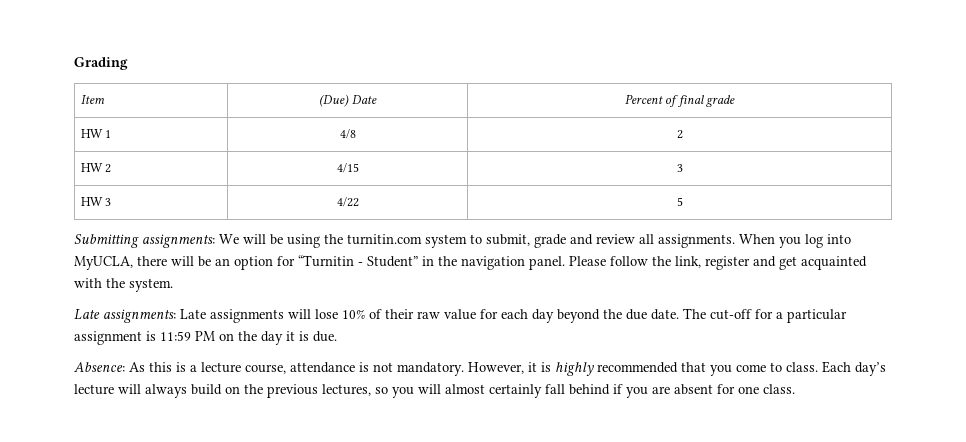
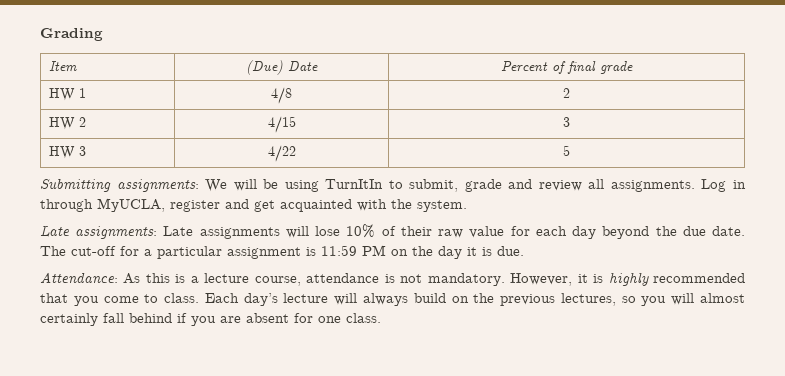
[324,234,467,248] the turnitin.com system -> [325,179,384,189] TurnItIn
[739,234,851,248] [74,255,701,270] When you log into MyUCLA, there will be an option for “Turnitin - Student” in the navigation panel. Please follow the link, -> [701,179,746,192] [40,198,165,212] Log in through MyUCLA,
[74,362,125,372] Absence: -> [40,272,118,284] Attendance:

